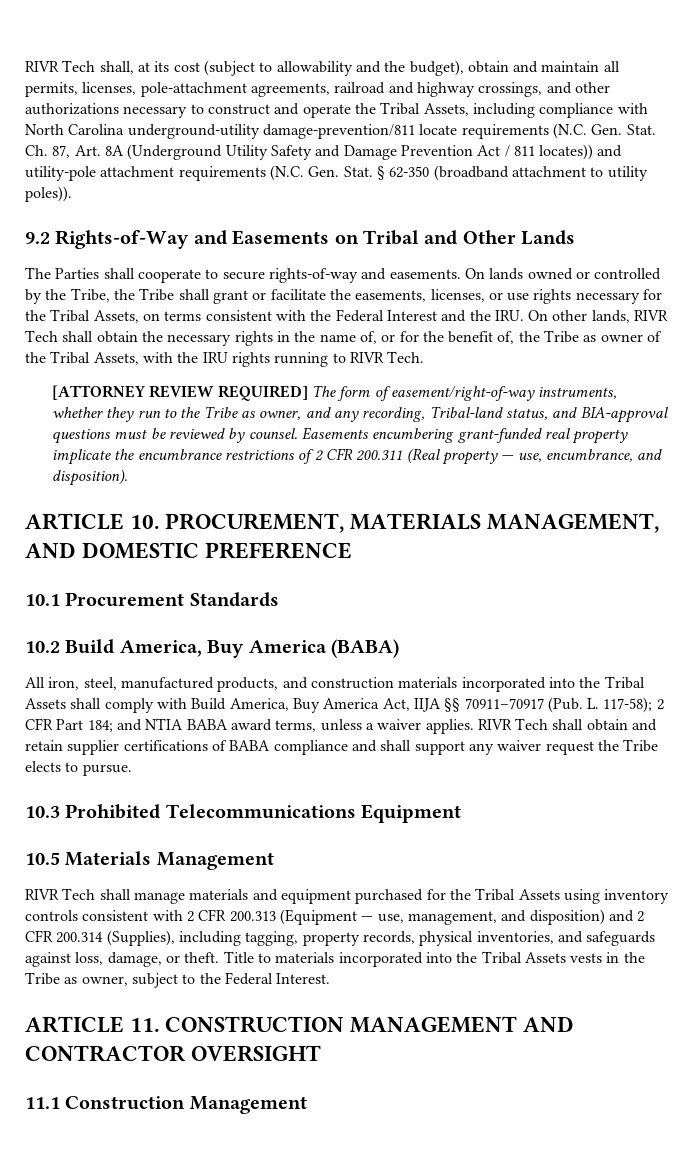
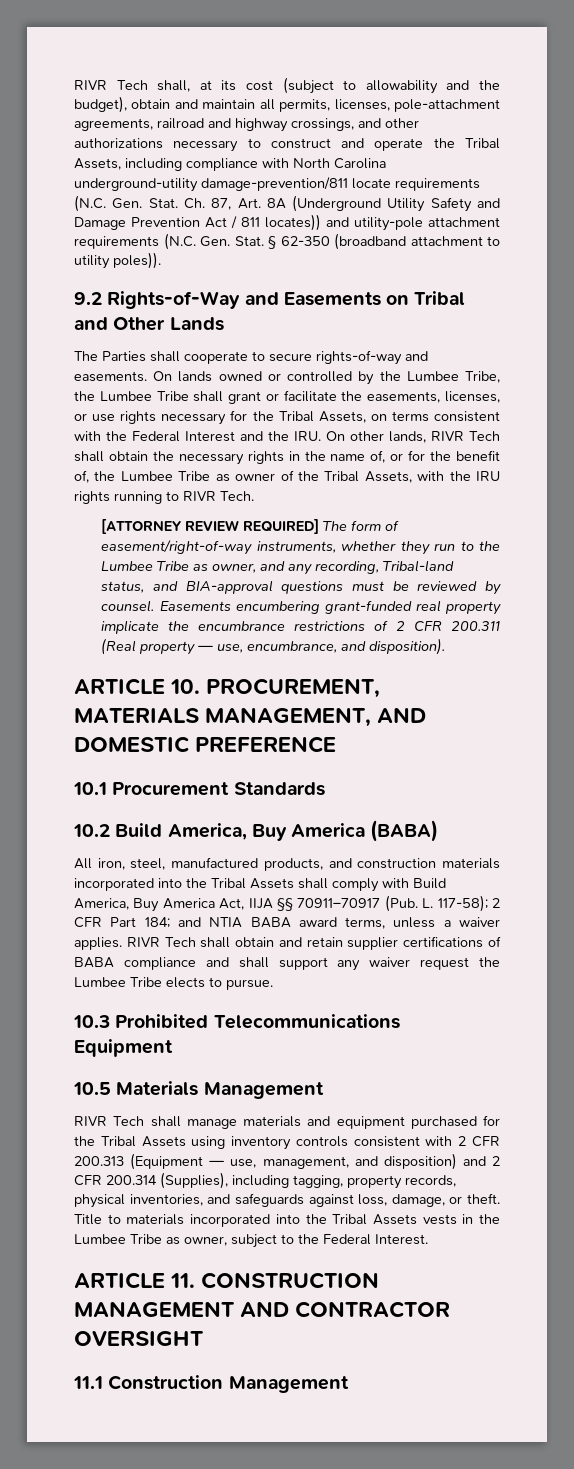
(67, 294) none -> [406,371,459,381] Lumbee
(135, 294) none -> [99,391,152,401] Lumbee
(540, 336) none -> [120,471,173,481] Lumbee
(201, 412) none -> [101,561,154,571] Lumbee
(619, 745) none -> [74,977,126,987] Lumbee
(645, 957) none -> [74,1234,126,1244] Lumbee

